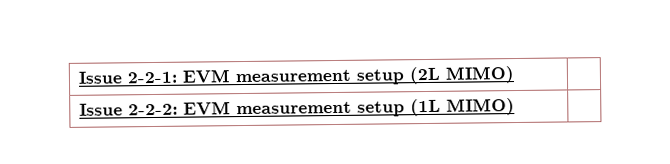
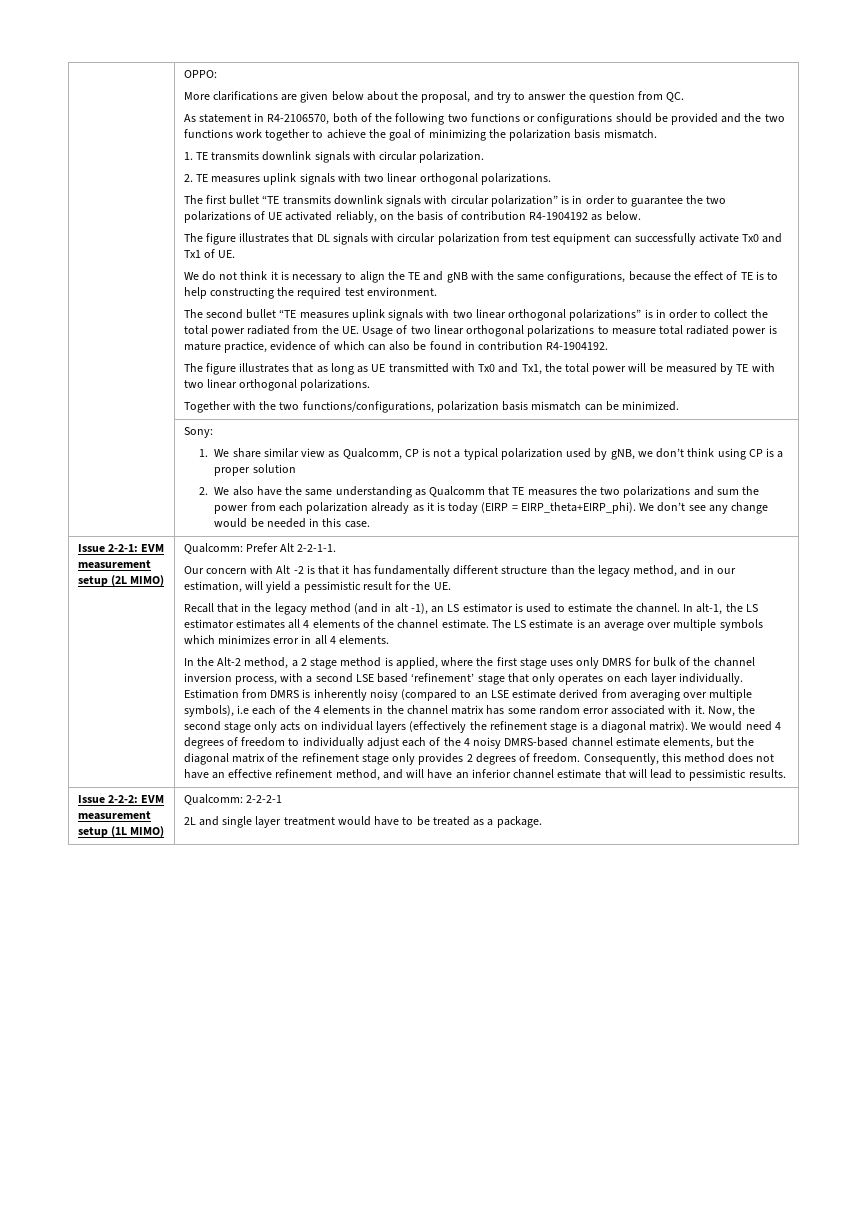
(77, 77) none -> [183,70,217,78] [183,91,685,103] [183,113,785,125] [183,129,657,141] [183,151,485,163] [183,173,551,185] [183,195,727,207] [183,211,641,223] [183,233,783,245] [183,249,236,258] [183,271,779,283] [183,287,437,299] [183,309,768,321] [183,325,777,337] [183,341,609,353] [183,363,775,375] [183,379,371,391] [183,401,680,413] [183,427,213,438] [199,448,784,460] [214,464,296,476] [199,486,760,498] [214,502,769,514] [214,518,370,528] | OPPO: // More clarifications are given below about the proposal, and try to answer the question from QC. // As statement in R4-2106570, both of the following two functions or configurations should be provided and the two functions work together to achieve the goal of minimizing the polarization basis mismatch. // 1. TE transmits downlink signals with circular polarization. // 2. TE measures uplink signals with two linear orthogonal polarizations. // The first bullet “TE transmits downlink signals with circular polarization” is in order to guarantee the two polarizations of UE activated reliably, on the basis of contribution R4-1904192 as below. // The figure illustrates that DL signals with circular polarization from test equipment can successfully activate Tx0 and Tx1 of UE. // We do not think it is necessary to align the TE and gNB with the same configurations, because the effect of TE is to help constructing the required test environment. // The second bullet “TE measures uplink signals with two linear orthogonal polarizations” is in order to collect the total power radiated from the UE. Usage of two linear orthogonal polarizations to measure total radiated power is mature practice, evidence of which can also be found in contribution R4-1904192. // The figure illustrates that as long as UE transmitted with Tx0 and Tx1, the total power will be measured by TE with two linear orthogonal polarizations. // Together with the two functions/configurations, polarization basis mismatch can be minimized. // | Sony: // 1. We share similar view as Qualcomm, CP is not a typical polarization used by gNB, we don’t think using CP is a proper solution // 2. We also have the same understanding as Qualcomm that TE measures the two polarizations and sum the power from each polarization already as it is today (EIRP = EIRP_theta+EIRP_phi). We don’t see any change would be needed in this case. //
(515, 75) none -> [183,543,337,554] [183,565,736,577] [183,581,451,593] [183,603,758,615] [183,619,763,631] [183,635,390,645] [183,657,755,669] [183,673,744,685] [183,689,753,701] [183,705,756,717] [183,721,781,733] [183,737,755,749] [183,753,775,765] [183,769,786,781] Qualcomm: Prefer Alt 2-2-1-1. // Our concern with Alt -2 is that it has fundamentally different structure than the legacy method, and in our estimation, will yield a pessimistic result for the UE. // Recall that in the legacy method (and in alt -1), an LS estimator is used to estimate the channel. In alt-1, the LS estimator estimates all 4 elements of the channel estimate. The LS estimate is an average over multiple symbols which minimizes error in all 4 elements. // In the Alt-2 method, a 2 stage method is applied, where the first stage uses only DMRS for bulk of the channel inversion process, with a second LSE based ‘refinement’ stage that only operates on each layer individually. Estimation from DMRS is inherently noisy (compared to an LSE estimate derived from averaging over multiple symbols), i.e each of the 4 elements in the channel matrix has some random error associated with it. Now, the second stage only acts on individual layers (effectively the refinement stage is a diagonal matrix). We would need 4 degrees of freedom to individually adjust each of the 4 noisy DMRS-based channel estimate elements, but the diagonal matrix of the refinement stage only provides 2 degrees of freedom. Consequently, this method does not have an effective refinement method, and will have an inferior channel estimate that will lead to pessimistic results.
(515, 107) none -> [183,794,282,805] [183,816,542,828] Qualcomm: 2-2-2-1 // 2L and single layer treatment would have to be treated as a package.

